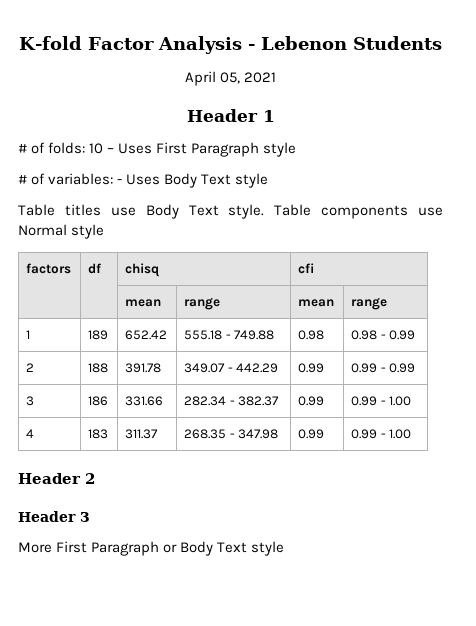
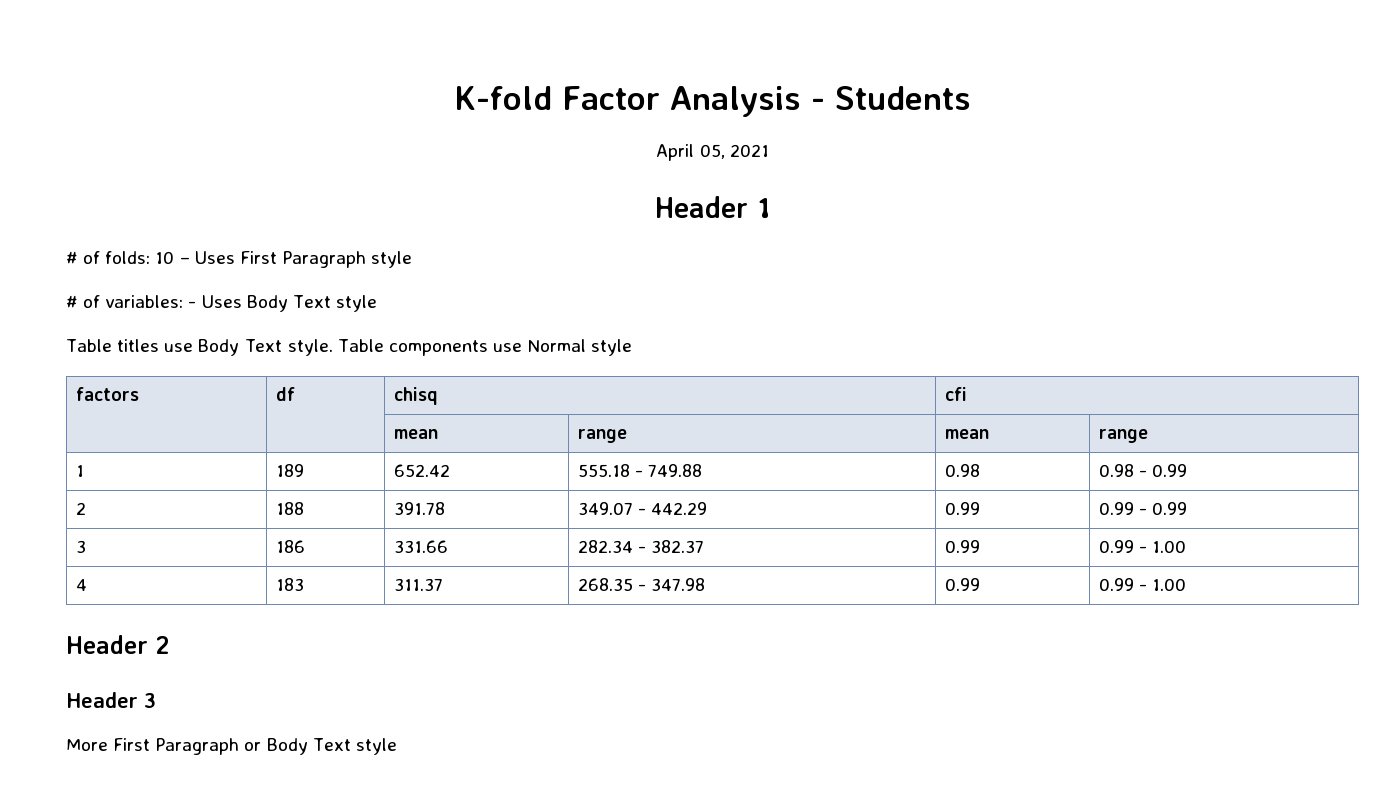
[260,36,347,50] Lebenon -> (825, 104) none

